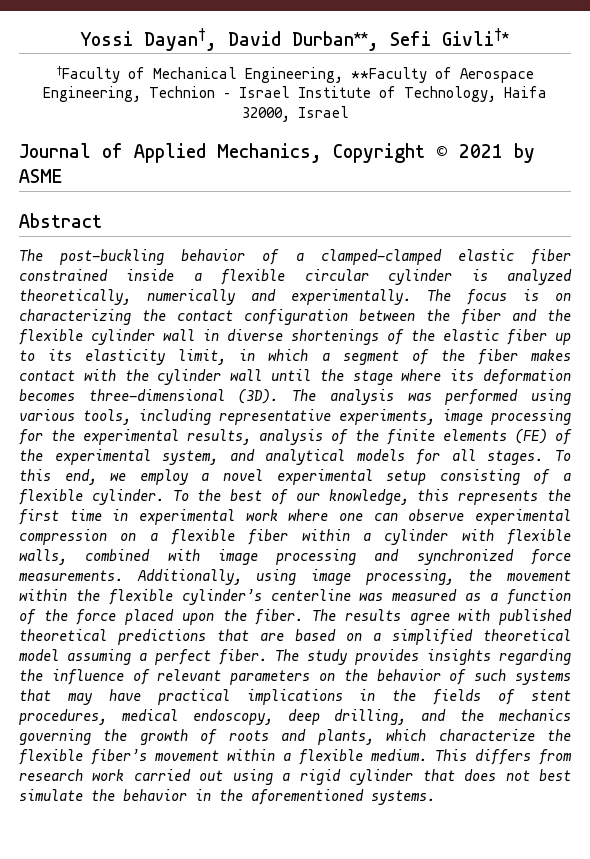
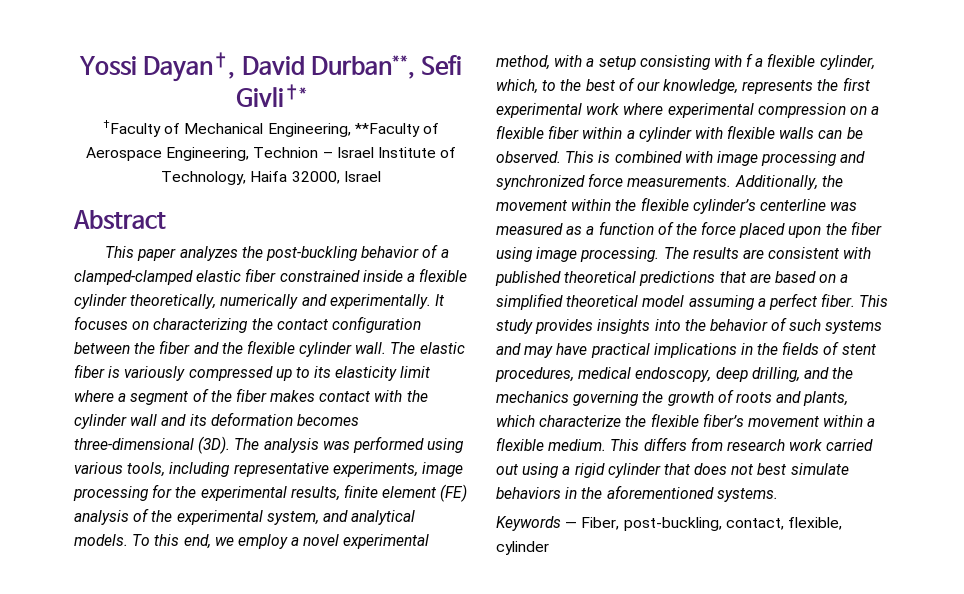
[19,143,535,163] [19,169,62,183] [19,213,102,228] [19,249,43,261] Journal of Applied Mechanics, Copyright © 2021 by ASME // Abstract // The -> [73,210,166,230] [105,246,263,261] Abstract // This paper analyzes the
[304,269,573,285] circular cylinder is analyzed -> [74,294,127,309] cylinder
[427,289,539,305] The focus is -> [434,294,444,306] [74,316,128,330] It focuses
[163,329,547,345] wall in diverse shortenings of the elastic fiber -> [355,342,465,354] [74,364,273,381] wall. The elastic fiber is variously compressed
[178,349,309,365] limit, in which -> [400,366,431,378] [74,390,114,402] limit where
[271,369,442,385] until the stage where -> [161,414,187,426] and
[259,429,572,445] [19,449,544,465] analysis of the finite elements (FE) of the experimental system, and analytical models for all stages. -> [343,484,468,502] [74,508,416,525] [74,534,128,546] finite element (FE) analysis of the experimental system, and analytical models.
[386,469,571,485] [19,489,189,505] setup consisting of a flexible cylinder. To -> [496,53,875,70] [496,79,557,94] method, with a setup consisting with f a flexible cylinder, which, to
[417,489,450,501] this -> (739, 86) none
[69,509,129,521] time in -> (870, 84) none
[339,509,465,521] one can observe -> (664, 109) none
[19,549,67,565] walls, -> [779,127,863,139] [496,151,611,163] walls can be observed. This is
[256,569,454,585] using image processing, -> (818, 182) none
[255,609,450,625] fiber. The results agree -> [850,221,882,235] [496,247,840,262] fiber using image processing. The results are consistent
[275,649,299,661] The -> [859,295,889,307] This
[499,649,571,665] [19,669,336,685] regarding the influence of relevant parameters on -> [654,319,681,331] into
[19,689,51,701] that -> [496,343,521,355] and
[91,789,187,801] the behavior -> [496,487,561,499] behaviors
(435, 797) none -> [496,516,842,531] [496,541,549,555] // Keywords — Fiber, post-buckling, contact, flexible, cylinder

